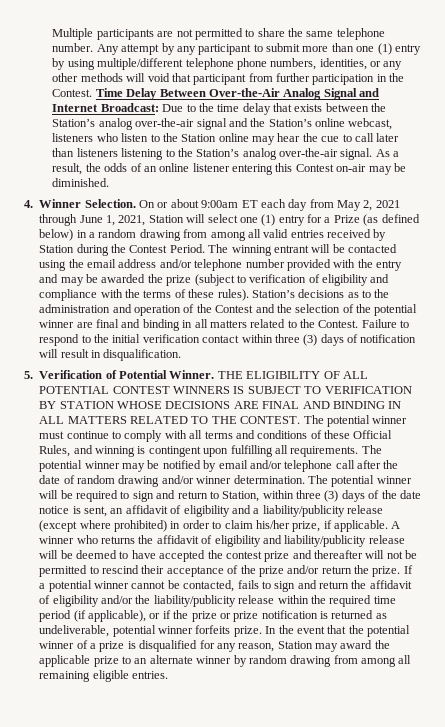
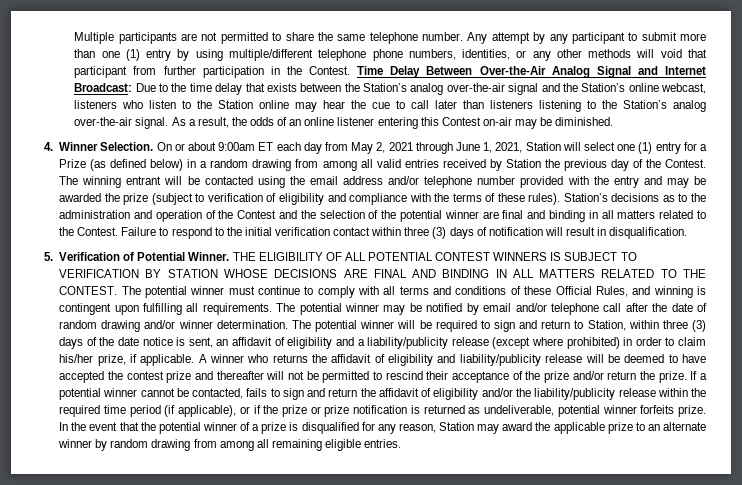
[76,244,205,256] during the Contest Period. -> [544,159,706,171] the previous day of the Contest.

